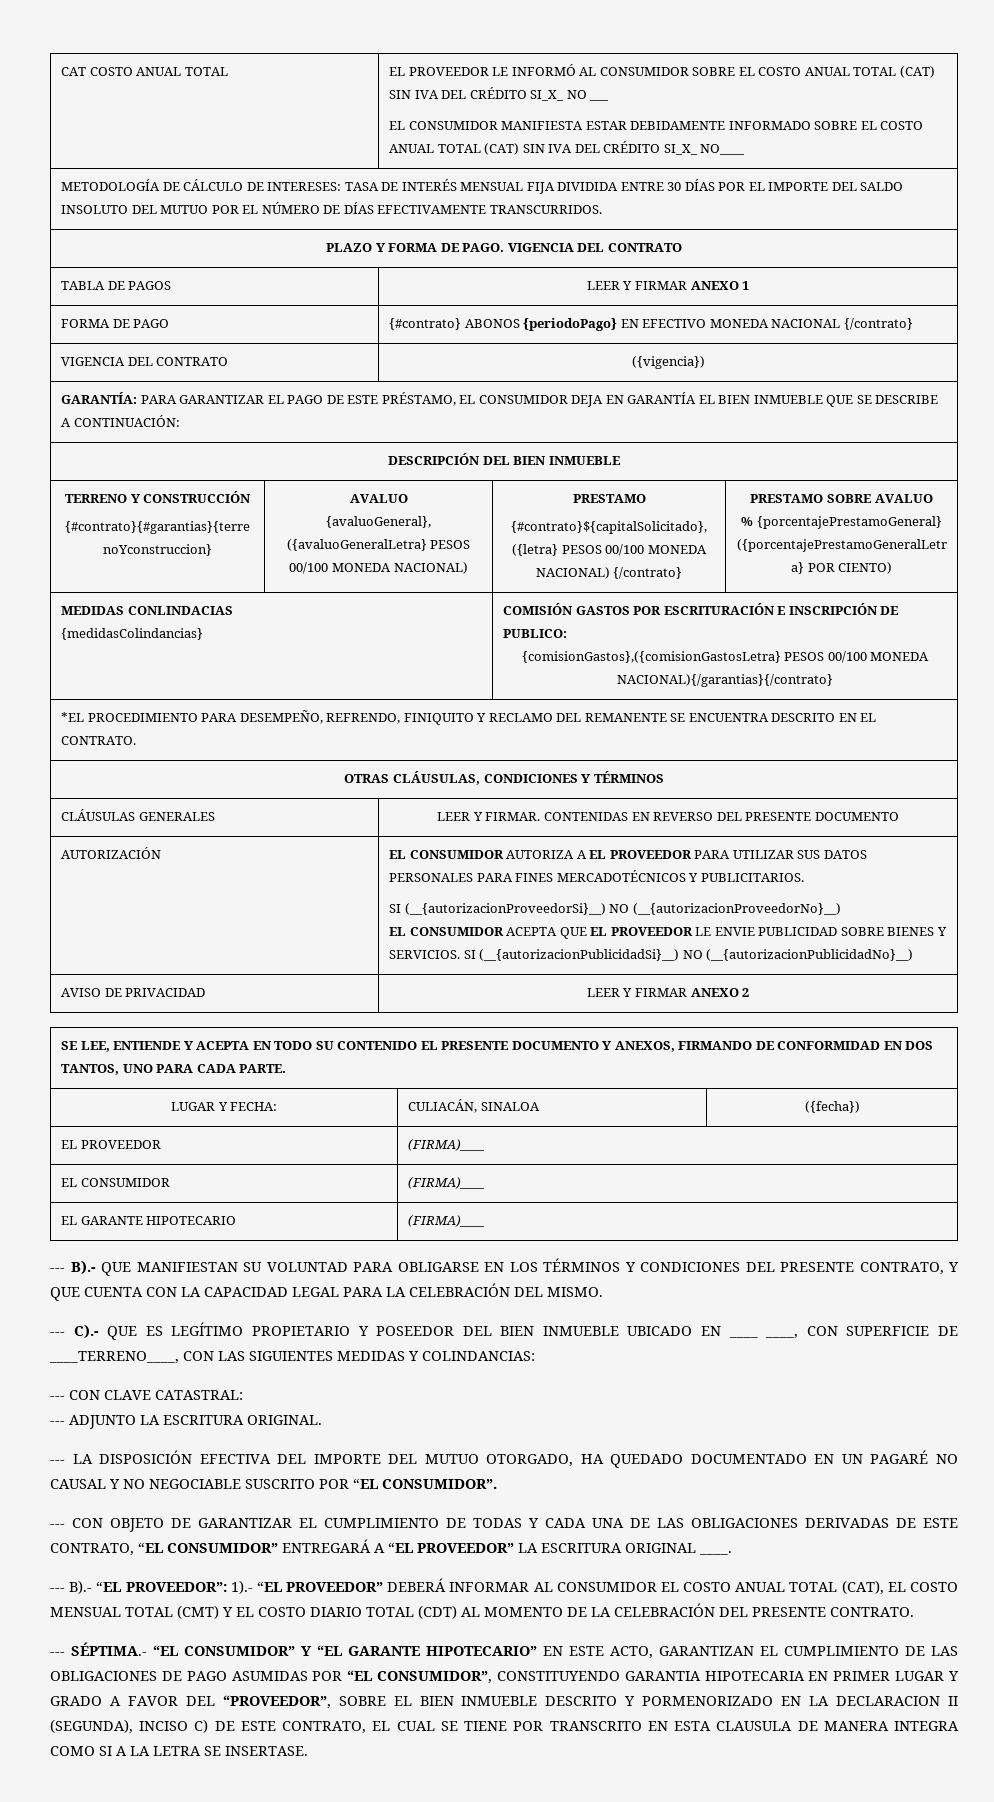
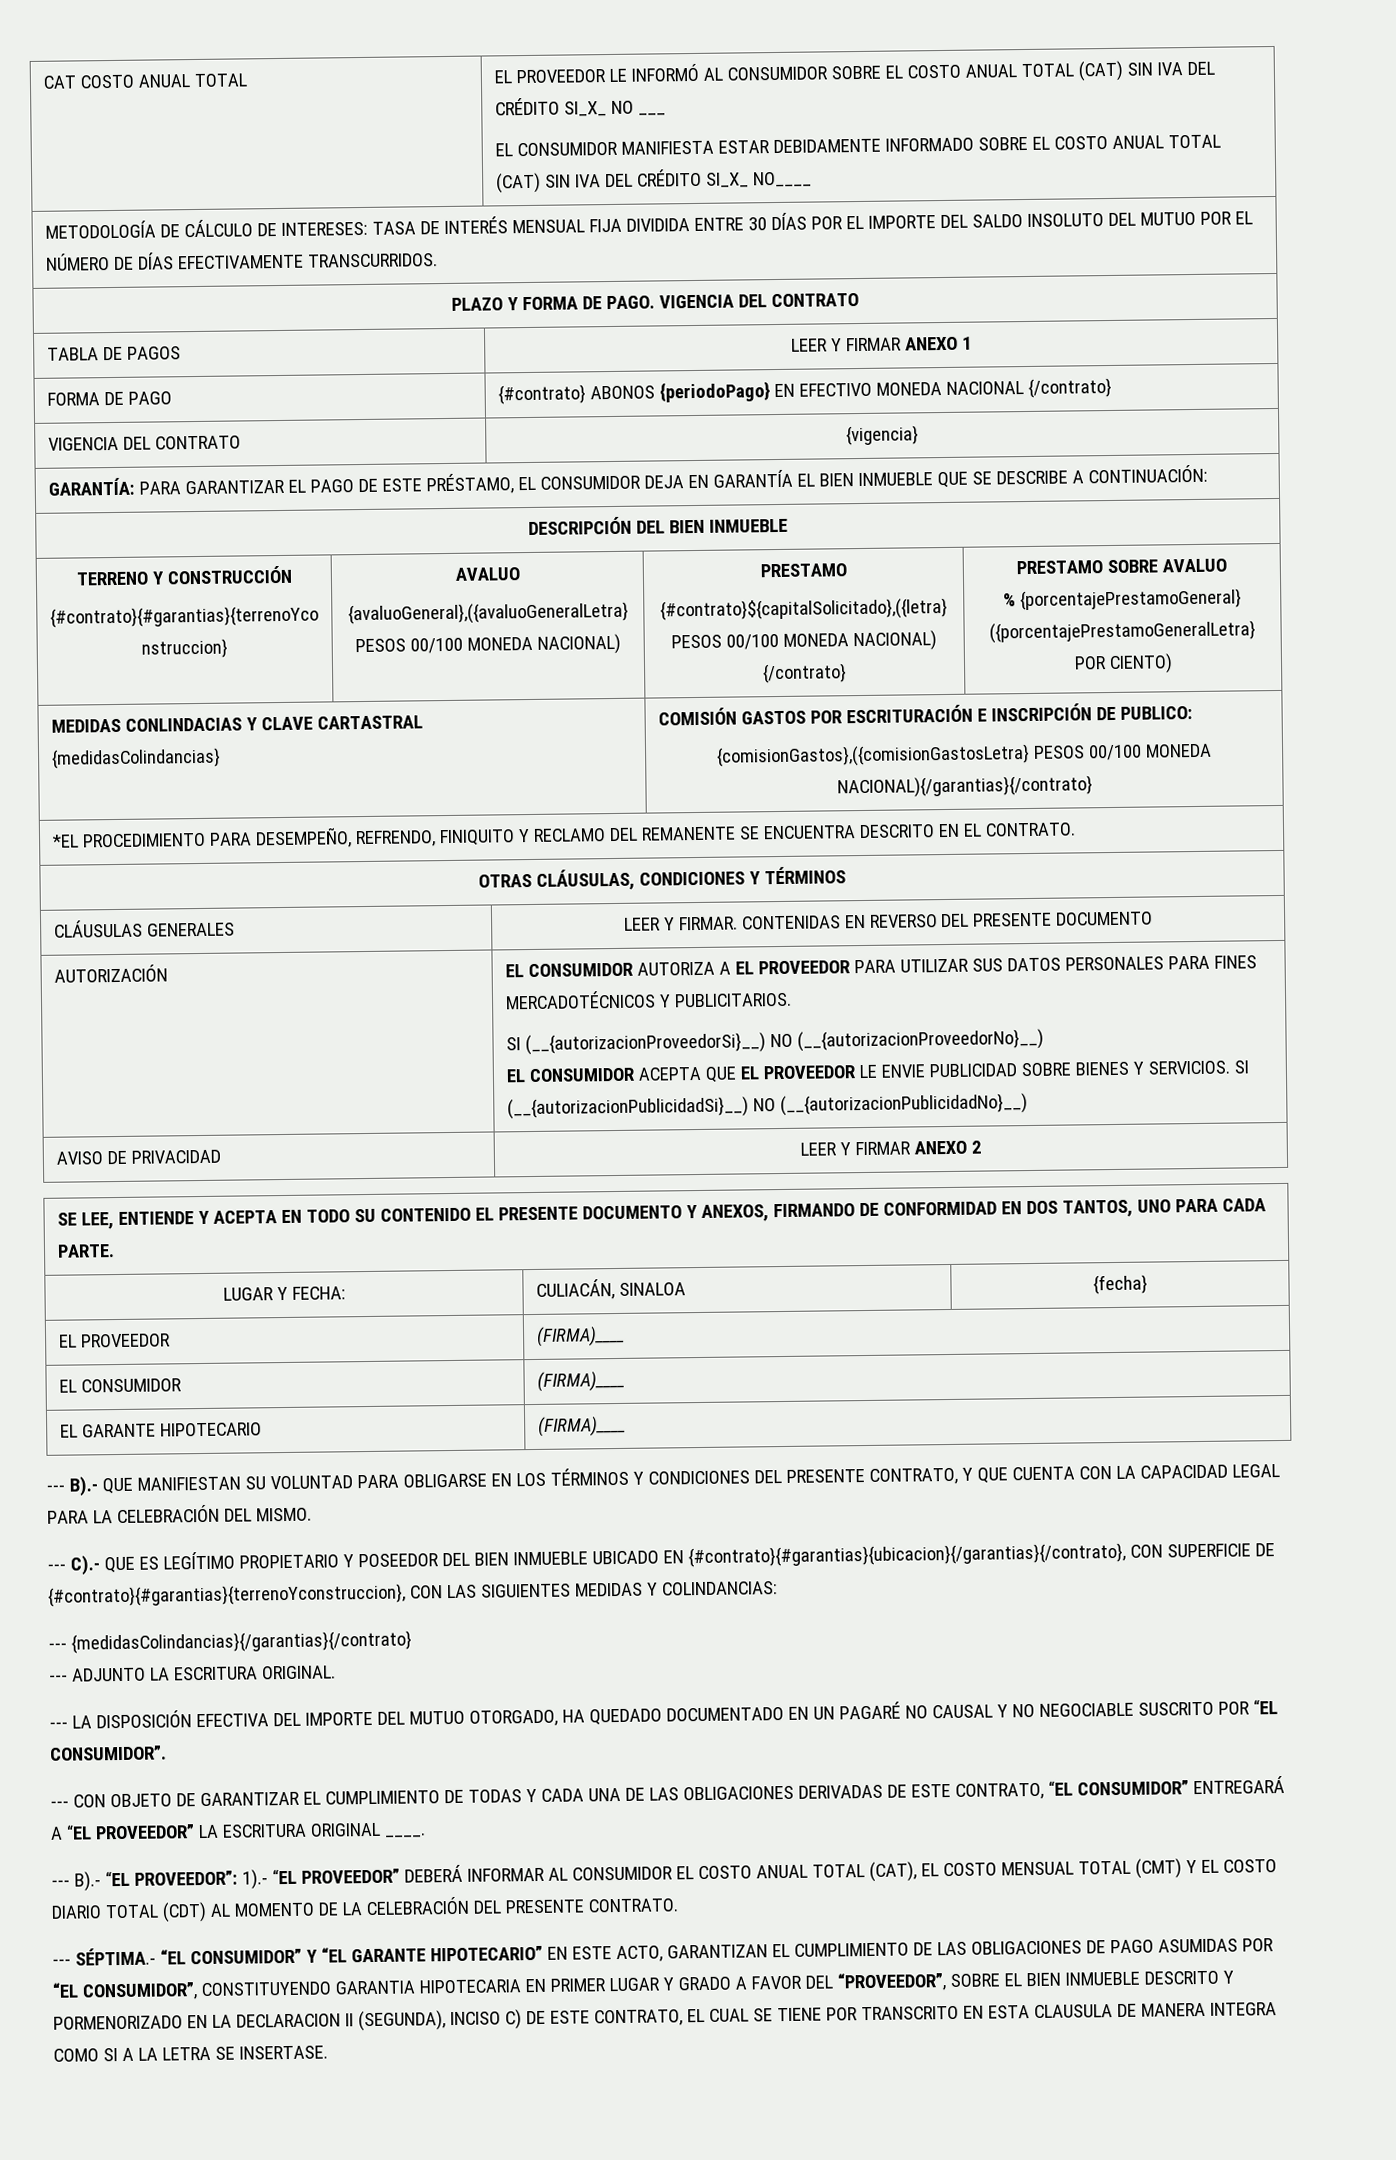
[631,356,705,369] ({vigencia}) -> [845,425,919,446] {vigencia}
(233, 610) none -> [245,715,423,731] Y CLAVE CARTASTRAL
[804,1101,860,1113] ({fecha}) -> [1092,1274,1148,1295] {fecha}
[728,1334,799,1339] ____ ____, -> [687,1542,1126,1568] {#contrato}{#garantias}{ubicacion}{/garantias}{/contrato},
[49,1351,179,1364] ____TERRENO____, -> [48,1583,406,1607] {#contrato}{#garantias}{terrenoYconstruccion},
[69,1390,243,1400] CON CLAVE CATASTRAL: -> [70,1630,412,1654] {medidasColindancias}{/garantias}{/contrato}

